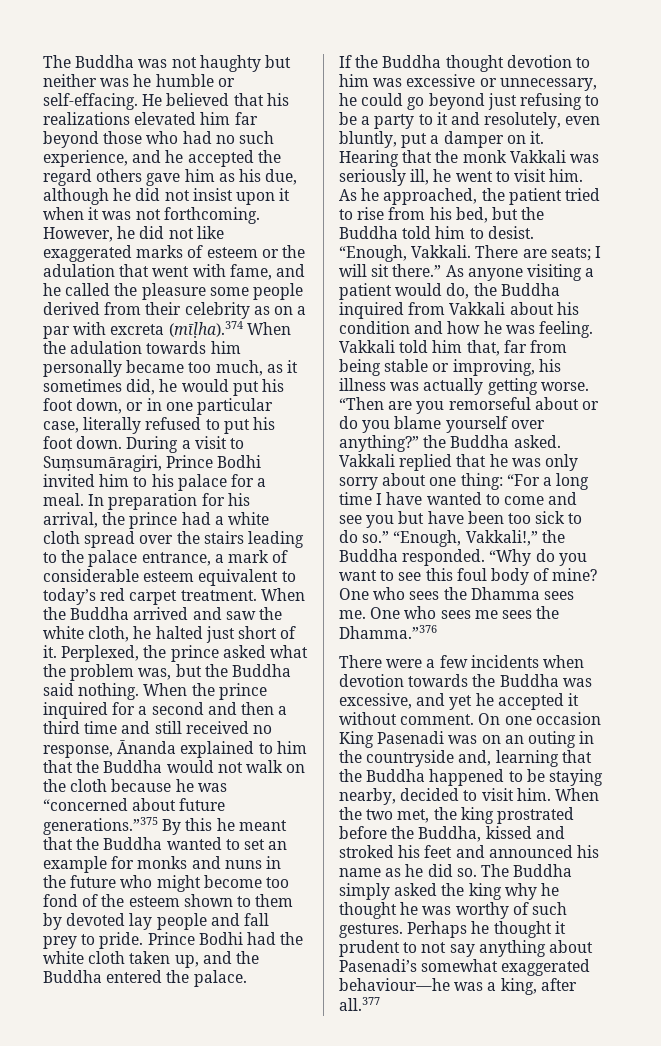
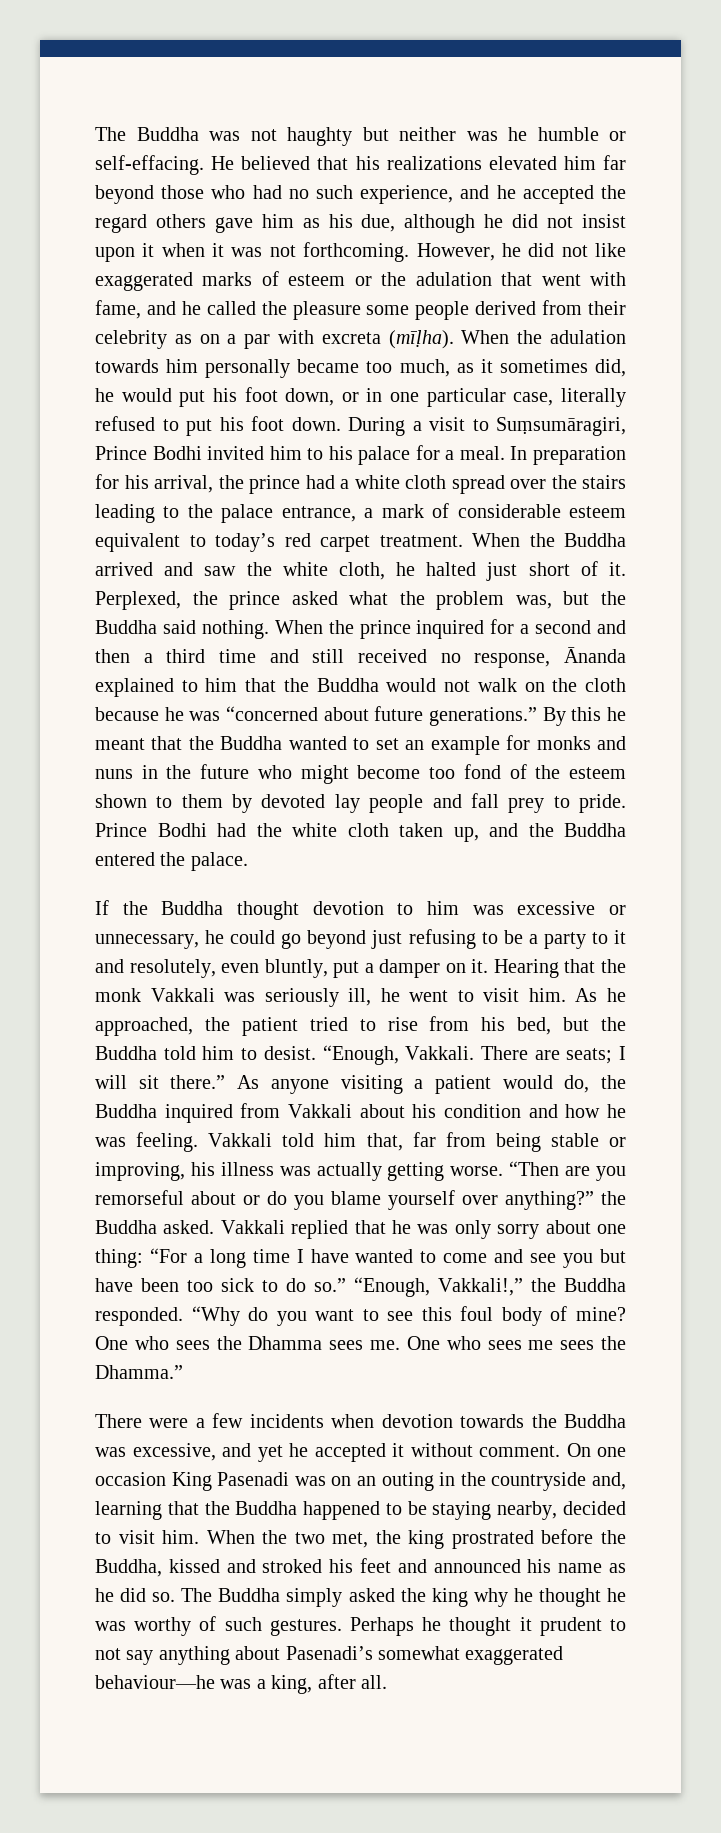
[168,321,243,338] (mīḷha).374 -> [388,330,454,349] (mīḷha).
[43,817,158,835] generations.”375 -> [429,707,537,726] generations.”
[339,625,437,639] Dhamma.”376 -> [95,1365,183,1379] Dhamma.”
[339,997,380,1011] all.377 -> [361,1675,387,1689] all.

